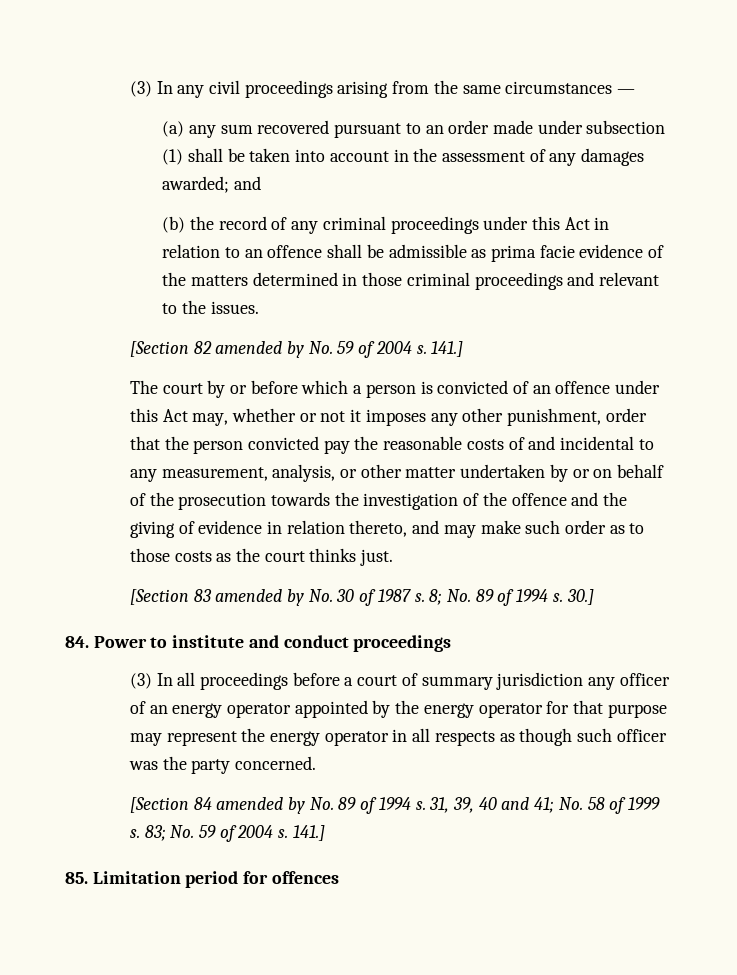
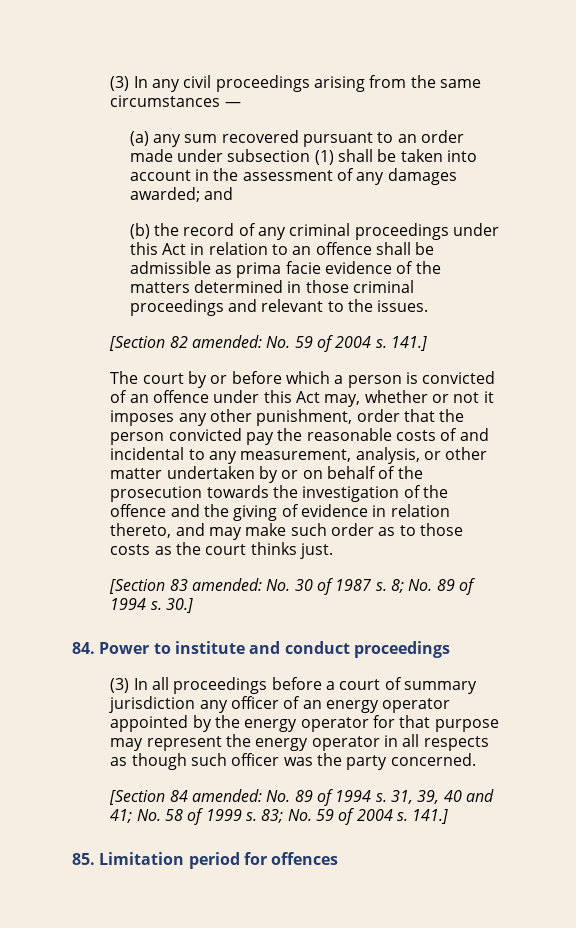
[215,341,304,358] amended by -> [192,335,263,348] amended:
[215,589,304,606] amended by -> [192,578,263,591] amended:
[216,797,305,814] amended by -> [192,789,263,802] amended:

